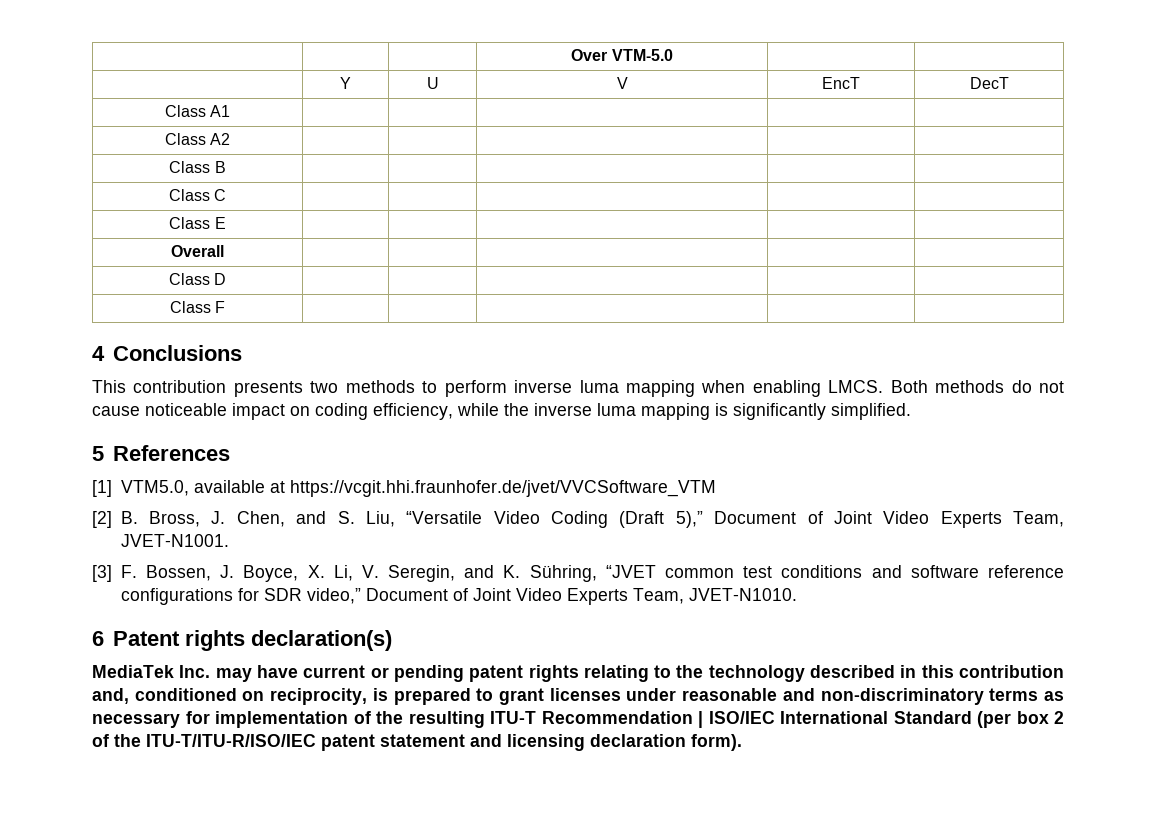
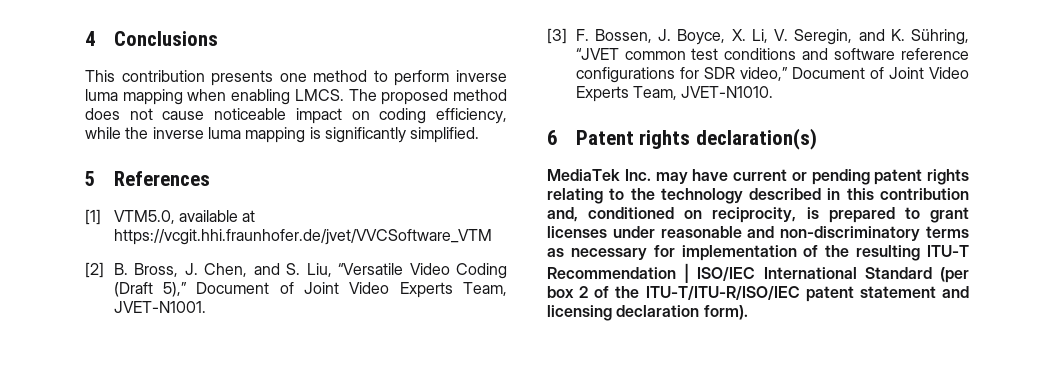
[571,49,673,61] [340,77,351,89] [426,77,439,89] [616,77,628,89] [822,77,860,89] [969,77,1009,89] [164,105,231,117] [164,133,231,145] [169,161,226,173] [168,189,227,201] [169,217,226,229] [171,245,224,257] [168,273,227,285] [169,301,226,313] | | | Over VTM-5.0 | | // | Y | U | V | EncT | DecT // Class A1 | | | | | // Class A2 | | | | | // Class B | | | | | // Class C | | | | | // Class E | | | | | // Overall | | | | | // Class D | | | | | // Class F | | | | | // -> (85, 38) none
[310,380,415,393] two methods -> [279,70,368,82] one method
[890,380,1032,393] Both methods do -> [348,89,508,105] [85,108,120,120] The proposed method does

